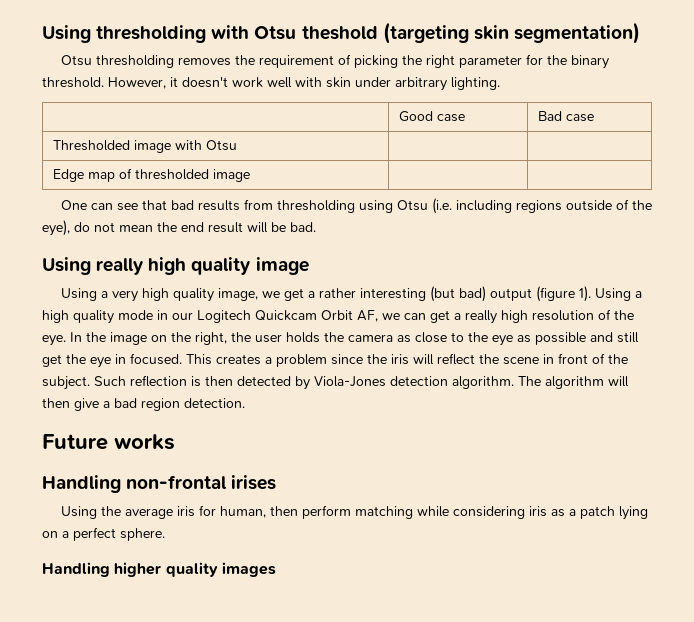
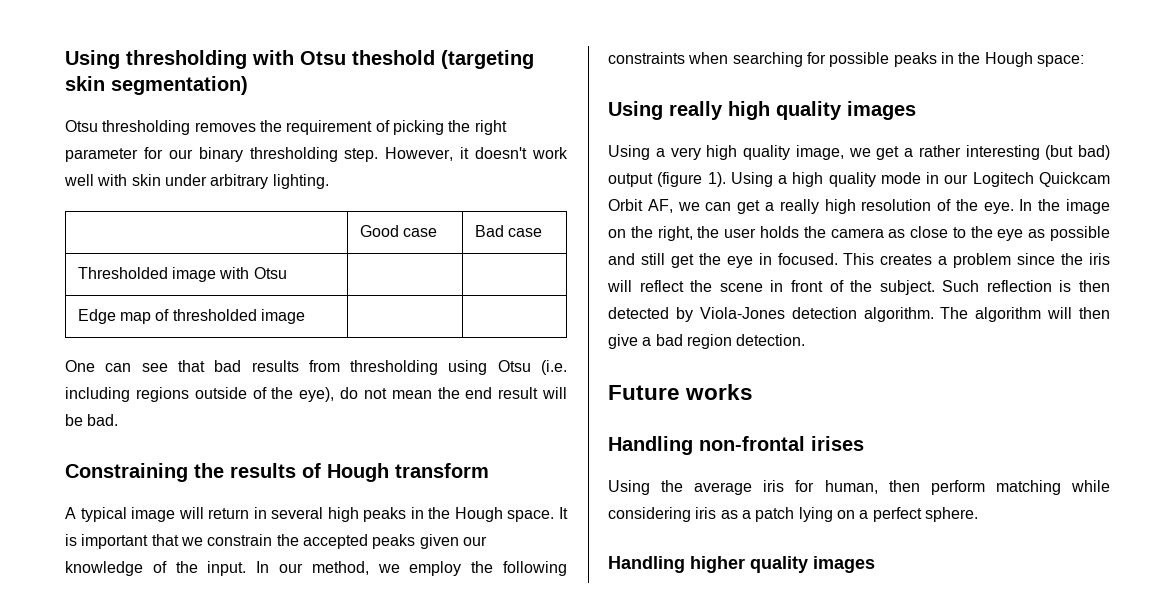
[546,55,609,69] [42,77,104,88] the binary threshold. -> [168,147,379,162] our binary thresholding step.
(316, 227) none -> [65,463,489,482] [65,507,568,522] [65,534,487,549] [65,561,568,576] [608,52,1084,67] // Constraining the results of Hough transform // A typical image will return in several high peaks in the Hough space. It is important that we constrain the accepted peaks given our knowledge of the input. In our method, we employ the following constraints when searching for possible peaks in the Hough space:
[255,257,309,275] image -> [847,101,916,120] images

